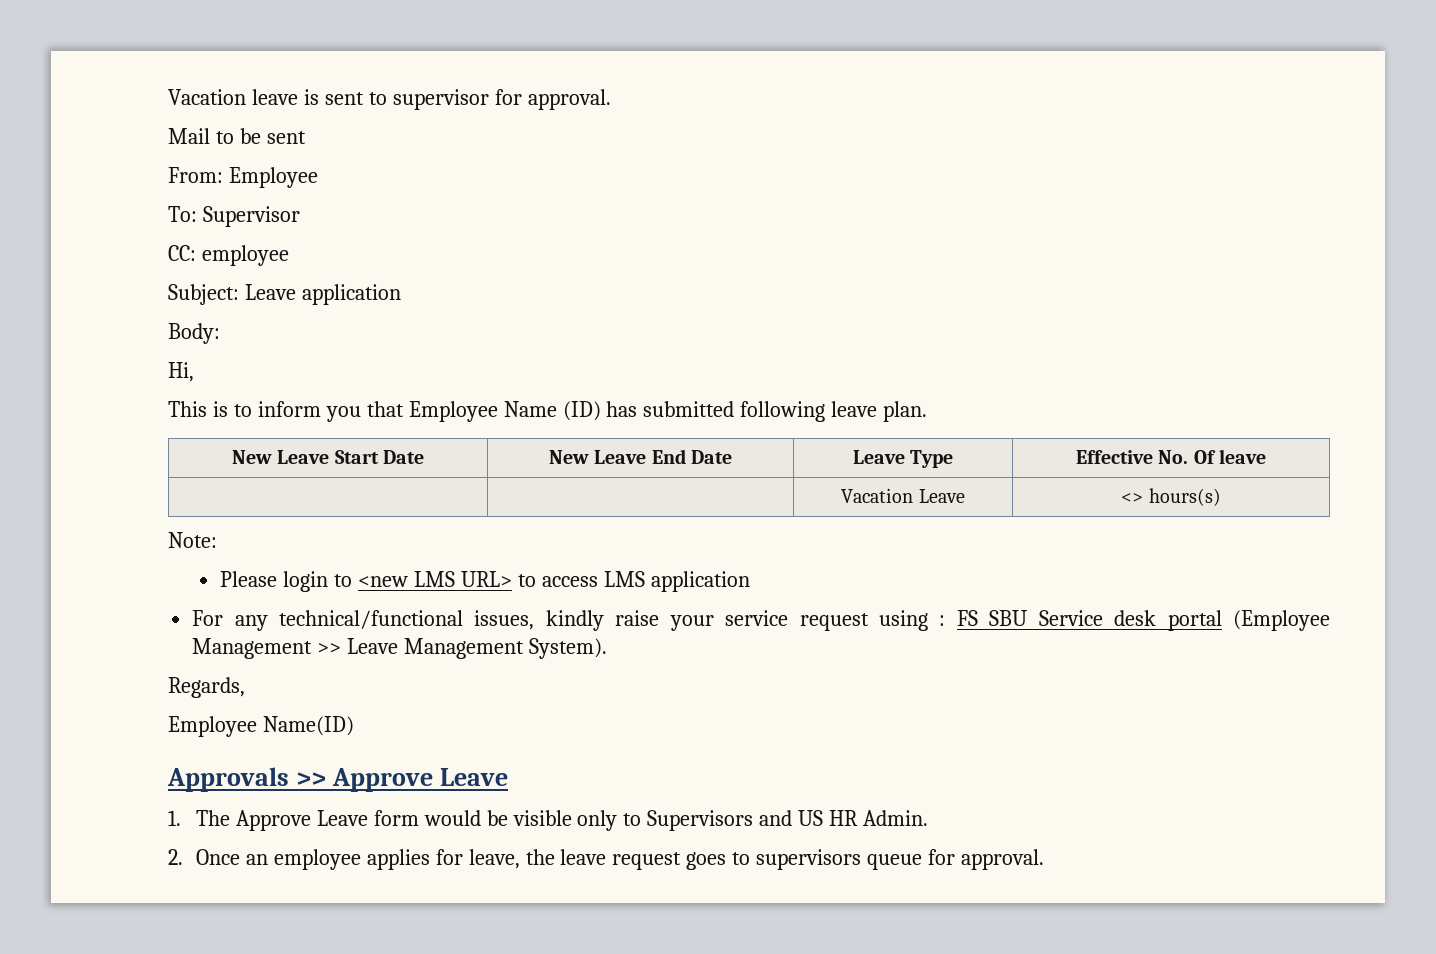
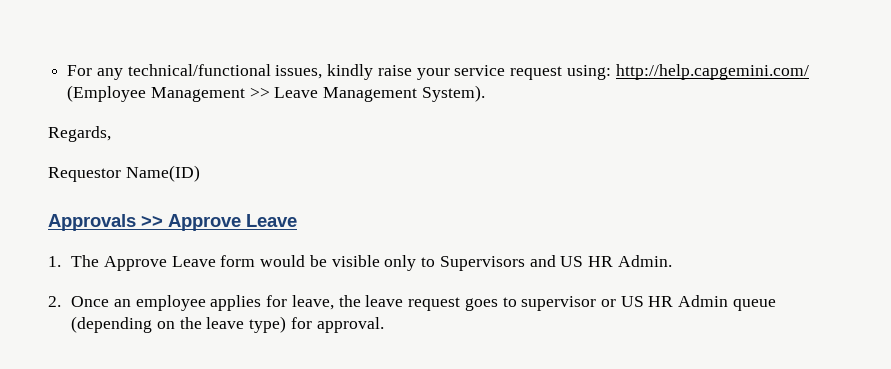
[168,89,611,110] [168,128,306,144] [168,167,318,188] [168,206,300,227] [168,245,289,266] [168,284,401,305] [168,323,220,344] [168,362,194,382] [168,401,928,422] [231,450,425,464] [548,449,733,464] [852,450,954,468] [1075,449,1267,464] [841,488,965,503] [1121,488,1221,506] [168,532,217,548] [220,571,750,592] Vacation leave is sent to supervisor for approval. // Mail to be sent // From: Employee // To: Supervisor // CC: employee // Subject: Leave application // Body: // Hi, // This is to inform you that Employee Name (ID) has submitted following leave plan. // New Leave Start Date | New Leave End Date | Leave Type | Effective No. Of leave // | | Vacation Leave | <> hours(s) // Note: // Please login to <new LMS URL> to access LMS application // -> (67, 70) none
[879,610,1222,631] using : FS SBU Service desk portal -> [566,64,809,80] using: http://help.capgemini.com/
[168,716,257,737] Employee -> [48,167,121,182] Requestor
[756,849,923,870] supervisors queue -> [521,295,776,311] [71,316,287,333] supervisor or US HR Admin queue (depending on the leave type)

